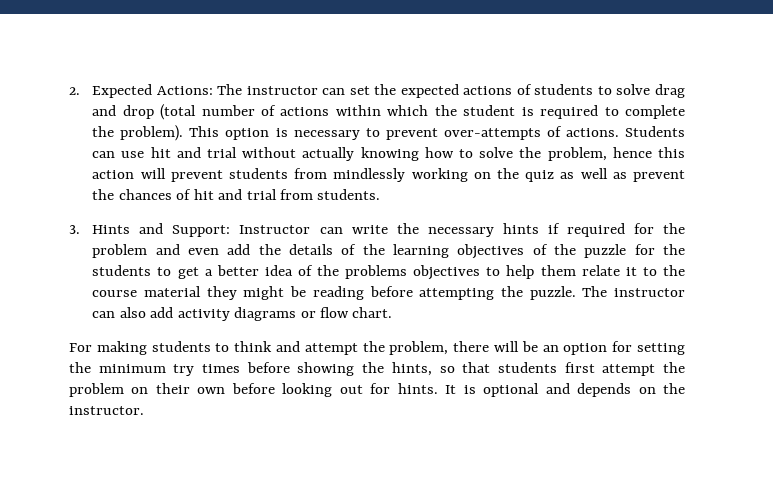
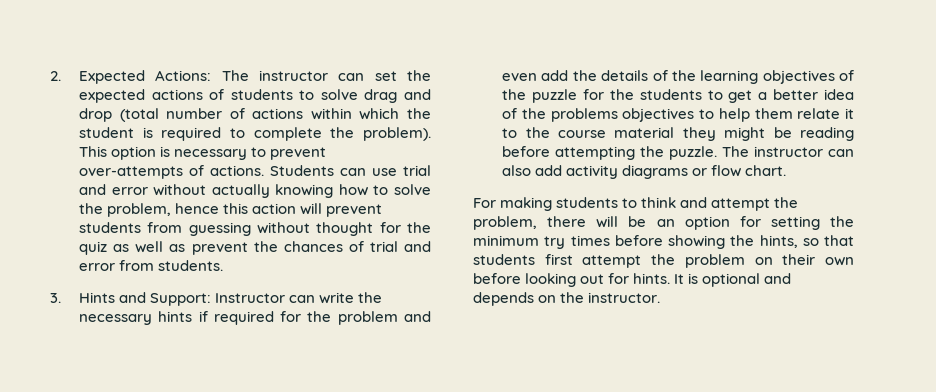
[150,147,238,158] hit and trial -> [403,165,431,176] [79,184,148,195] trial and error
[333,168,491,182] mindlessly working on -> [188,222,401,236] guessing without thought for
[193,189,277,200] hit and trial -> [369,241,431,252] [79,263,116,271] trial and error

